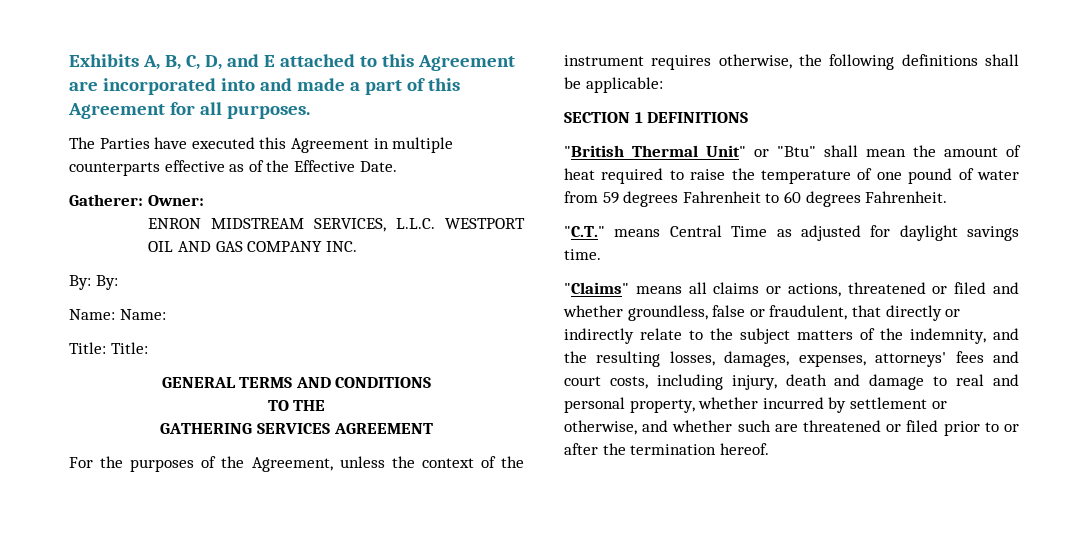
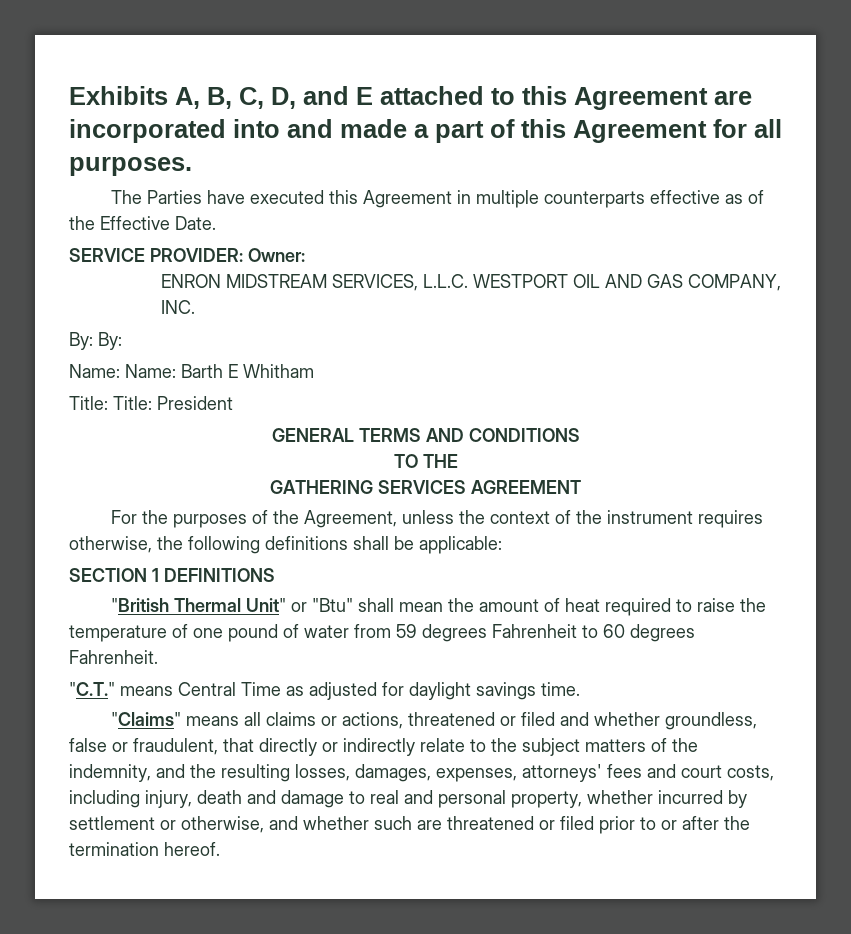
[69,194,143,206] Gatherer: -> [69,248,243,262] SERVICE PROVIDER:
[247,241,323,252] COMPANY -> [687,274,781,291] COMPANY,
(166, 314) none -> [181,364,314,378] Barth E Whitham
(148, 348) none -> [157,396,233,410] President

